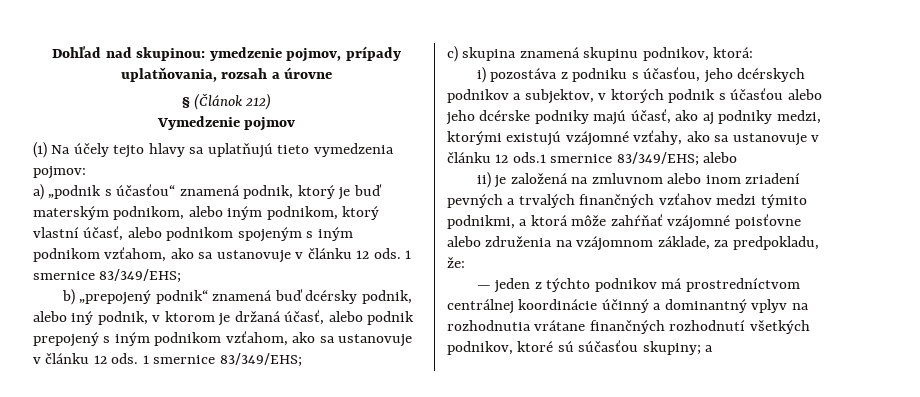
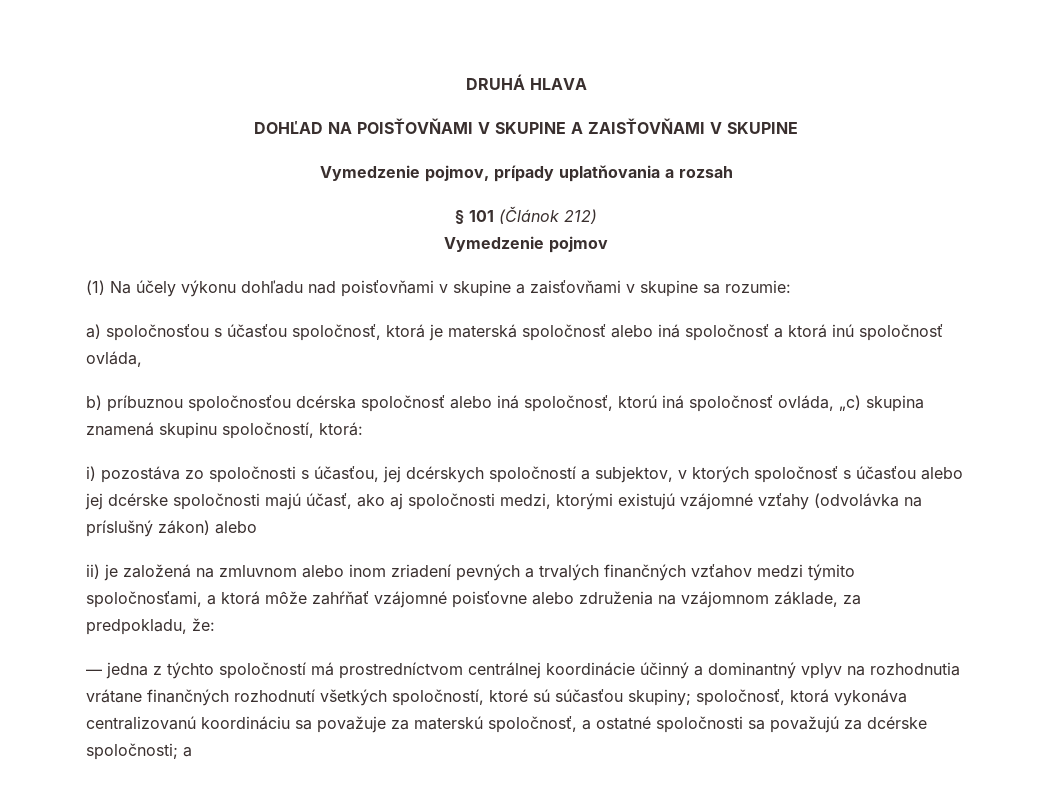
[52,46,401,62] [120,67,217,82] Dohľad nad skupinou: ymedzenie pojmov, prípady uplatňovania, -> [465,74,587,90] [254,118,798,134] [319,165,674,182] DRUHÁ HLAVA // DOHĽAD NA POISŤOVŇAMI V SKUPINE A ZAISŤOVŇAMI V SKUPINE // Vymedzenie pojmov, prípady uplatňovania a
[271,67,333,79] a úrovne -> (733, 172) none
(190, 102) none -> [469,210,494,222] 101
[113,143,394,158] [33,166,86,179] [33,184,382,200] [33,206,380,220] [33,226,353,242] [33,247,412,263] [33,269,182,283] [61,289,412,305] [33,310,415,326] [33,331,413,347] [33,353,302,367] [447,46,458,62] tejto hlavy sa uplatňujú tieto vymedzenia pojmov: // a) „podnik s účasťou“ znamená podnik, ktorý je buď materským podnikom, alebo iným podnikom, ktorý vlastní účasť, alebo podnikom spojeným s iným podnikom vzťahom, ako sa ustanovuje v článku 12 ods. 1 smernice 83/349/EHS; // b) „prepojený podnik“ znamená buď dcérsky podnik, alebo iný podnik, v ktorom je držaná účasť, alebo podnik prepojený s iným podnikom vzťahom, ako sa ustanovuje v článku 12 ods. 1 smernice 83/349/EHS; // c) -> [181,280,791,297] [86,324,943,341] [86,351,142,367] [86,395,861,412] výkonu dohľadu nad poisťovňami v skupine a zaisťovňami v skupine sa rozumie: // a) spoločnosťou s účasťou spoločnosť, ktorá je materská spoločnosť alebo iná spoločnosť a ktorá inú spoločnosť ovláda, // b) príbuznou spoločnosťou dcérska spoločnosť alebo iná spoločnosť, ktorú iná spoločnosť ovláda, „c)
[642,47,709,61] podnikov, -> [222,422,314,439] spoločností,
[560,67,806,83] [447,89,509,103] z podniku s účasťou, jeho dcérskych podnikov -> [185,466,576,483] zo spoločnosti s účasťou, jej dcérskych spoločností
[668,89,716,103] podnik -> [754,466,838,483] spoločnosť
[446,110,589,125] jeho dcérske podniky -> [85,493,260,510] jej dcérske spoločnosti
[718,110,773,124] podniky -> [408,493,495,510] spoločnosti
[633,130,820,146] [447,152,699,166] vzťahy, ako sa ustanovuje v článku 12 ods.1 smernice 83/349/EHS; -> [758,493,922,510] [86,520,210,537] vzťahy (odvolávka na príslušný zákon)
[447,215,515,229] podnikmi, -> [86,591,202,608] spoločnosťami,
[494,278,531,293] jeden -> [106,662,148,679] jedna
[594,278,657,292] podnikov -> [219,662,306,679] spoločností
[447,341,513,355] podnikov, -> [392,689,484,706] spoločností,
(701, 348) none -> [696,689,907,706] [86,716,927,733] [86,743,178,760] spoločnosť, ktorá vykonáva centralizovanú koordináciu sa považuje za materskú spoločnosť, a ostatné spoločnosti sa považujú za dcérske spoločnosti;

